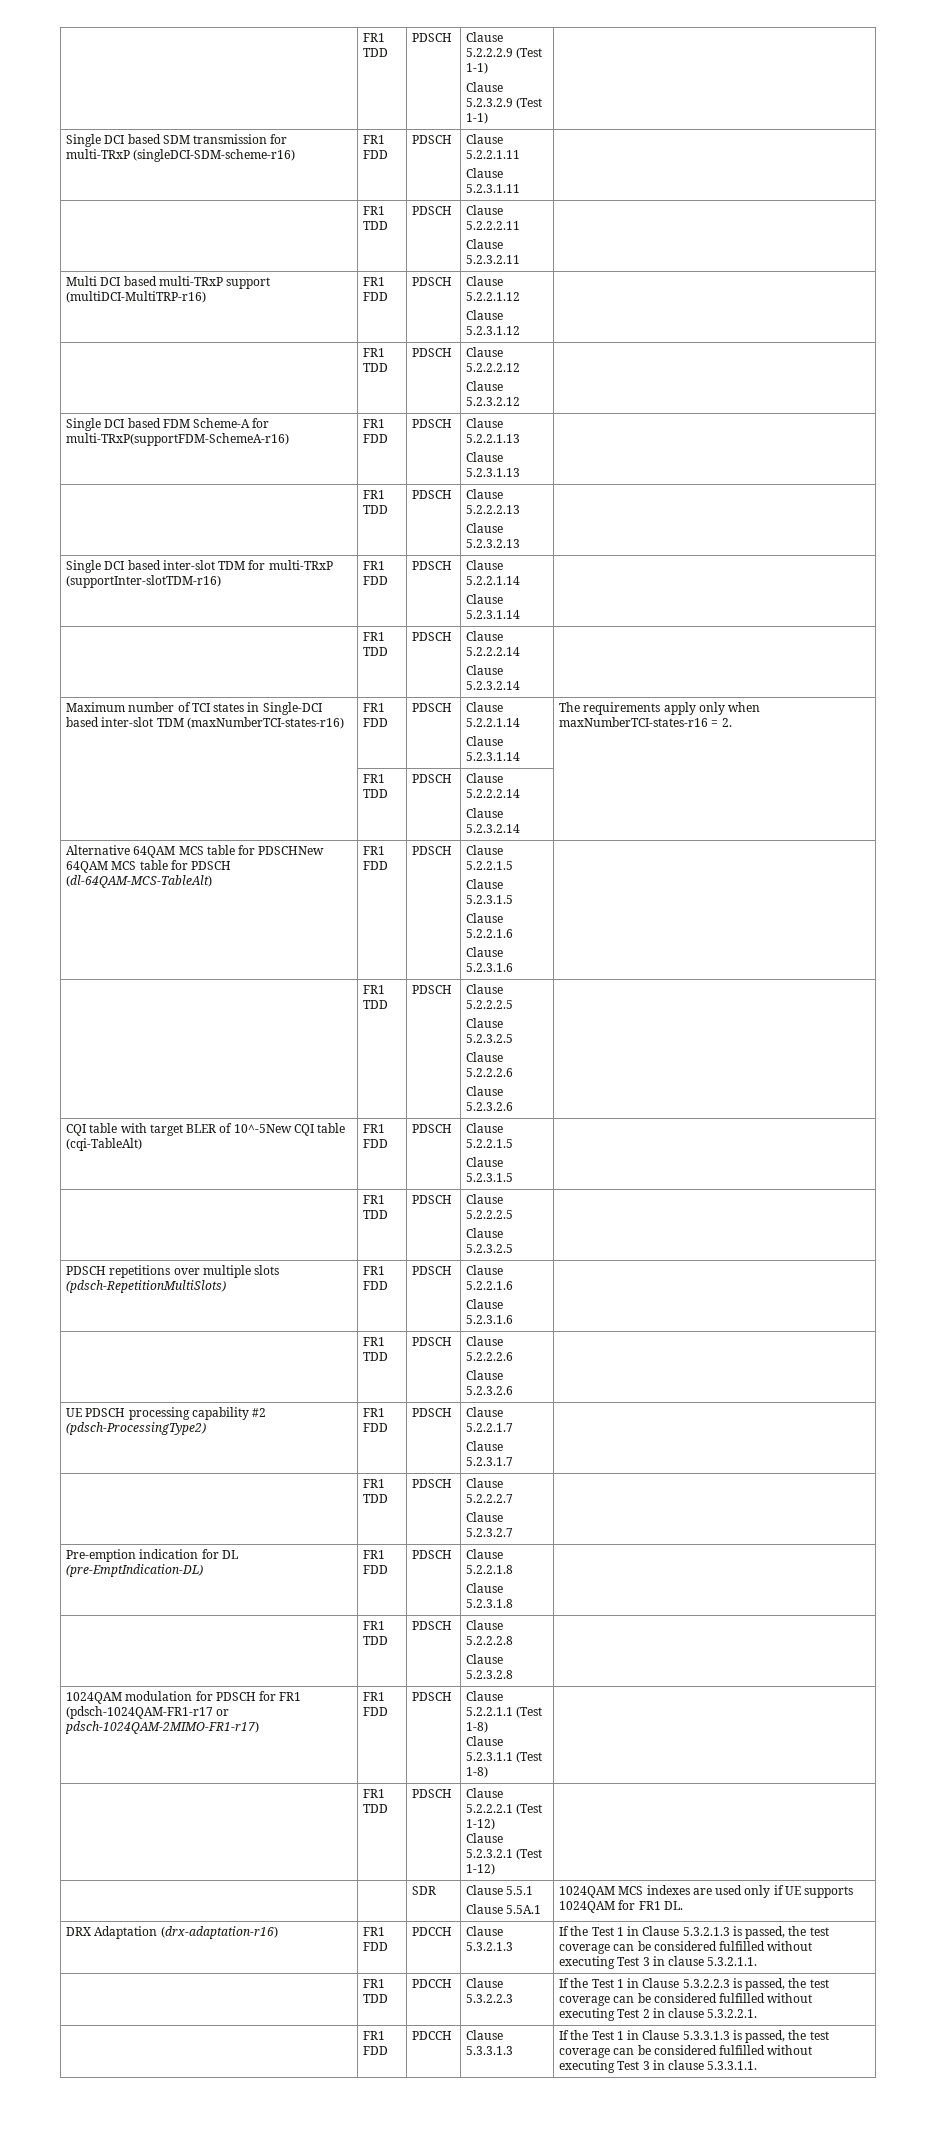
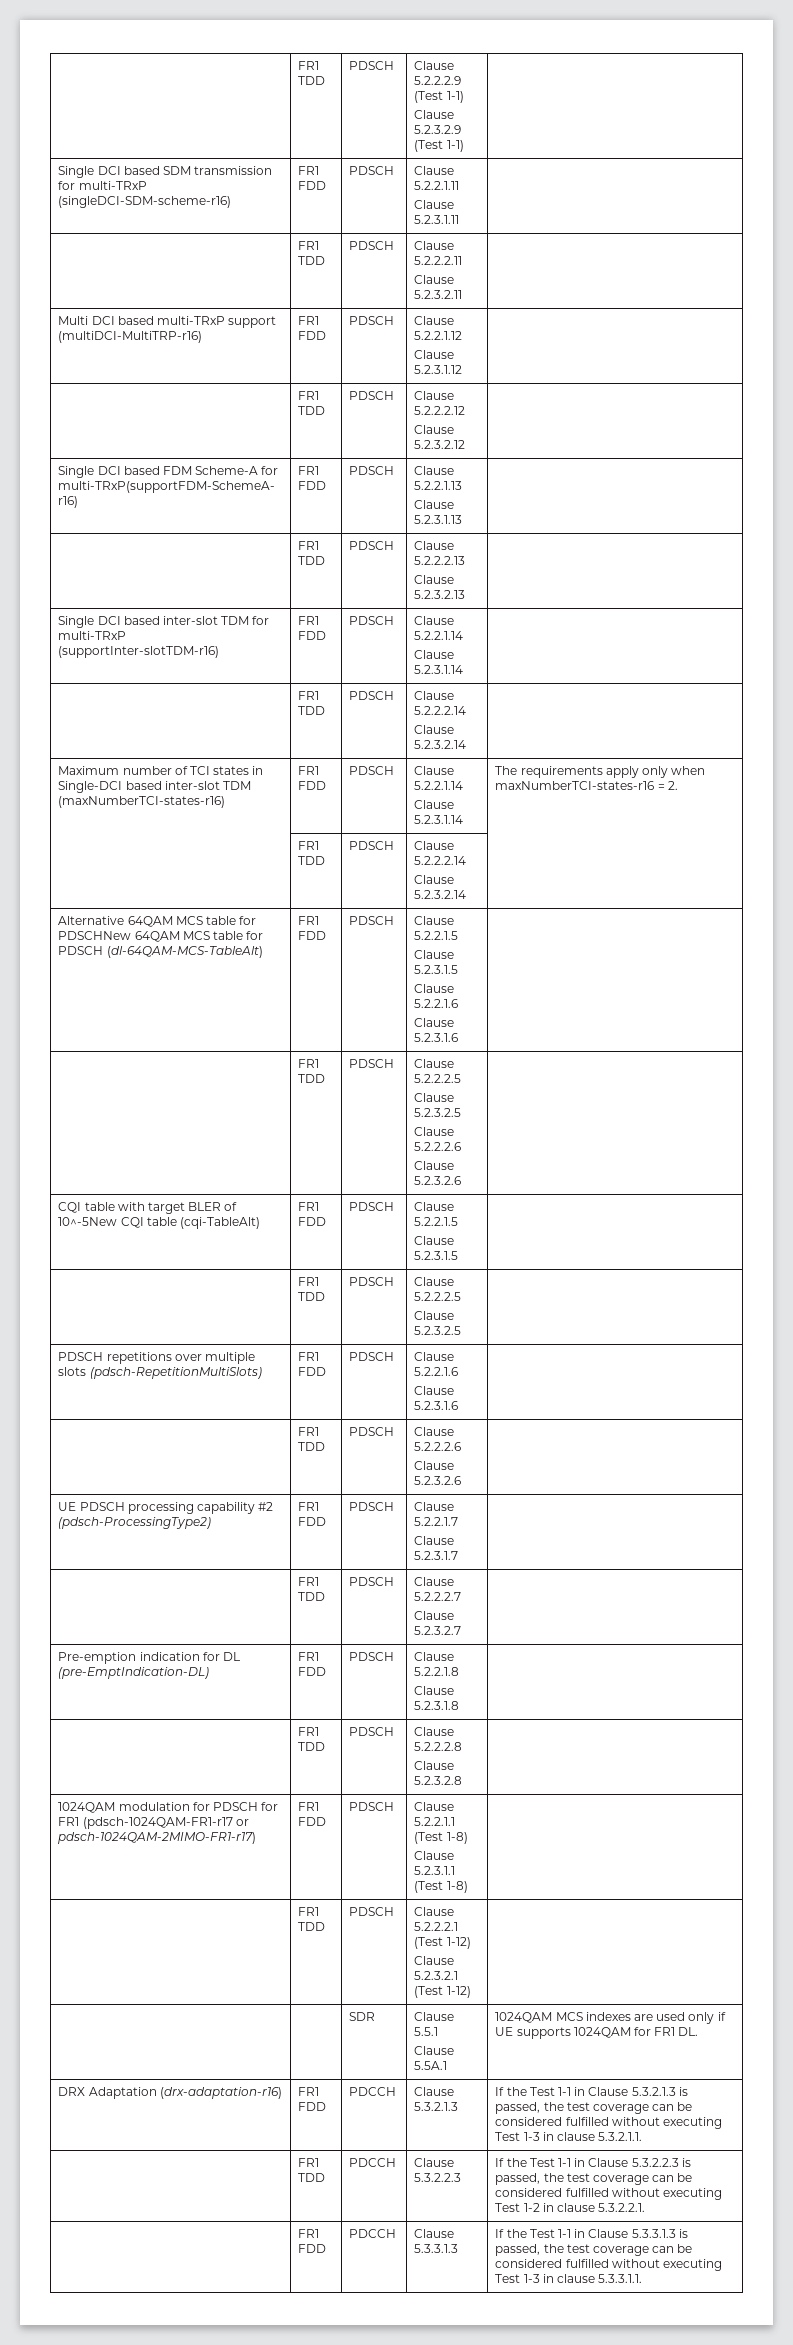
[616,1927,624,1936] 1 -> [557,2087,571,2096] 1-1
[642,1957,650,1966] 3 -> [523,2132,540,2141] 1-3
[616,1979,624,1988] 1 -> [557,2158,571,2167] 1-1
[642,2009,650,2018] 2 -> [523,2203,540,2212] 1-2
[616,2031,624,2040] 1 -> [557,2229,571,2238] 1-1
[642,2061,650,2070] 3 -> [523,2274,540,2283] 1-3

